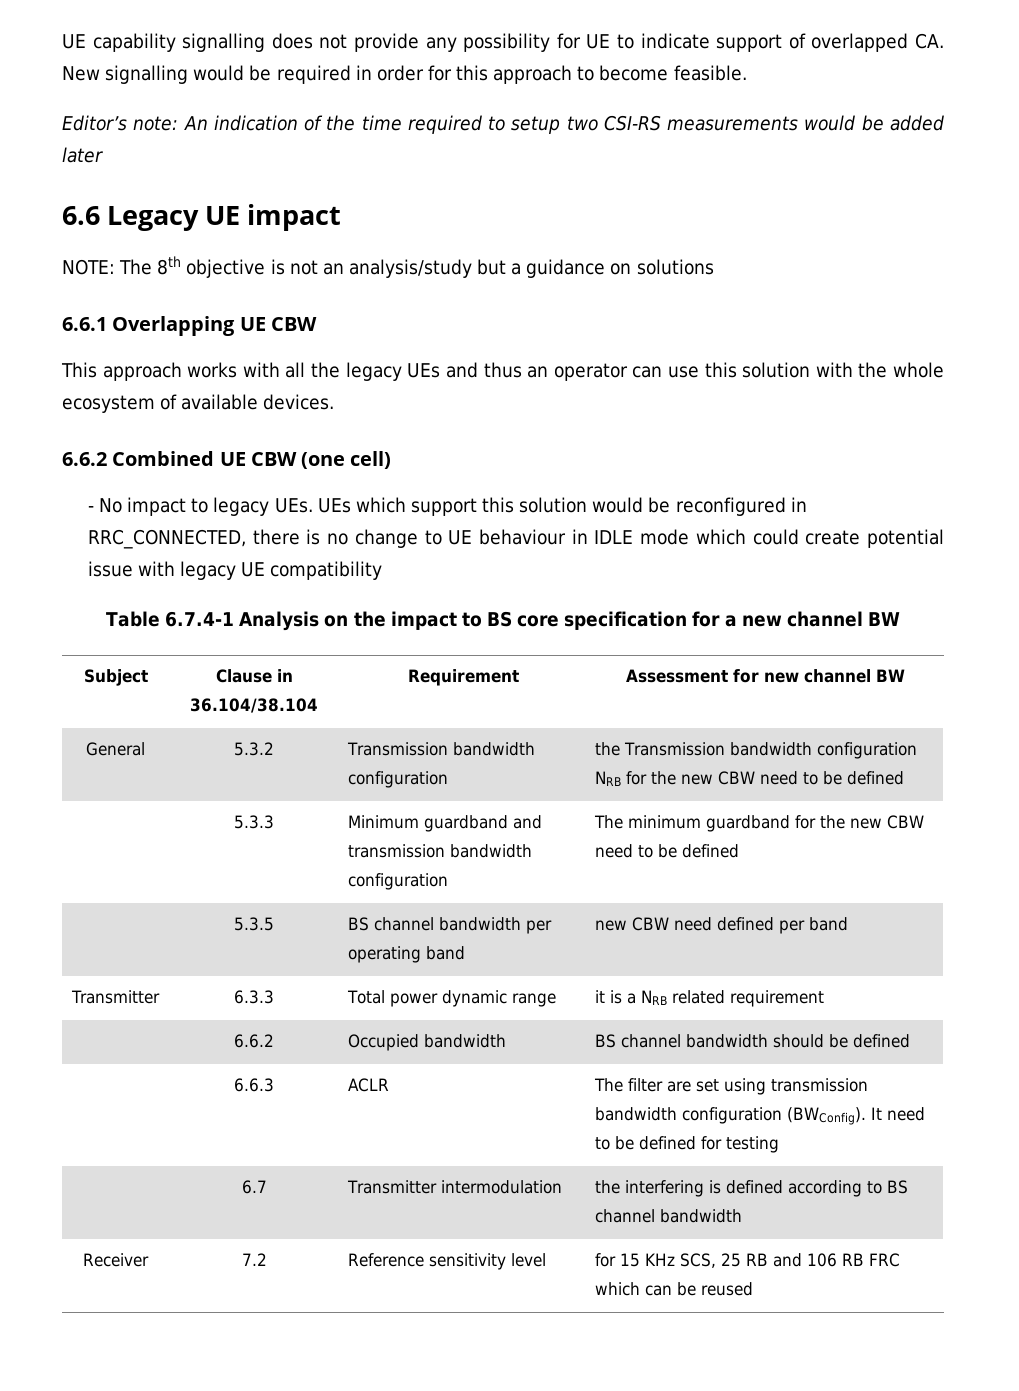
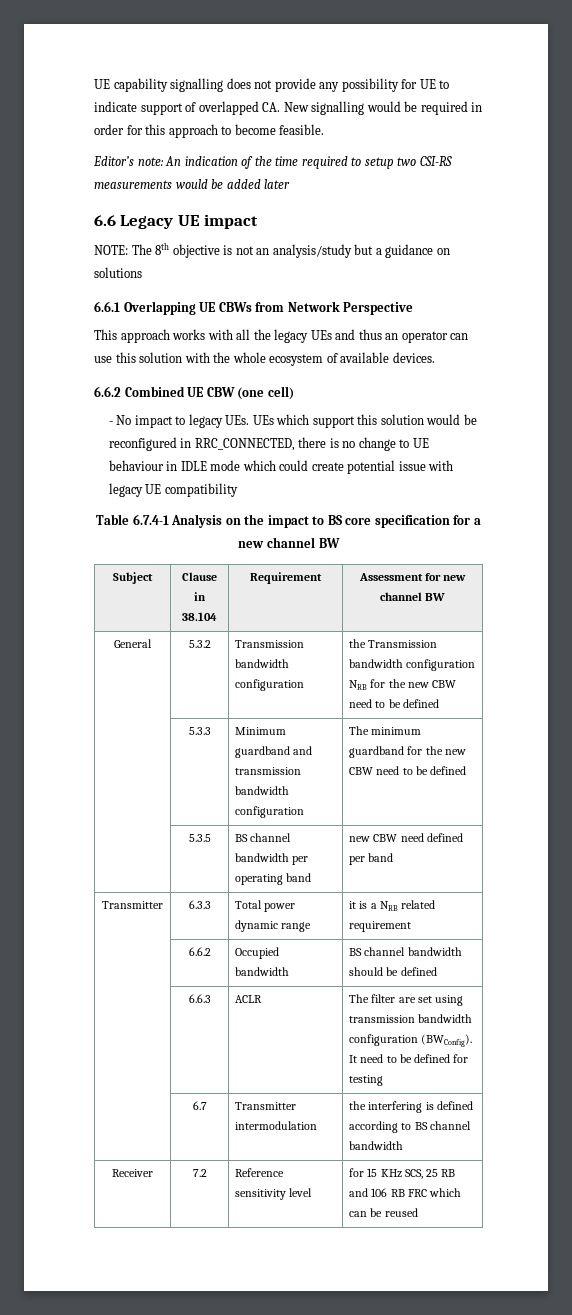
[270,317,317,331] CBW -> [218,301,414,315] CBWs from Network Perspective
[190,698,318,713] 36.104/38.104 -> [182,612,217,621] 38.104

